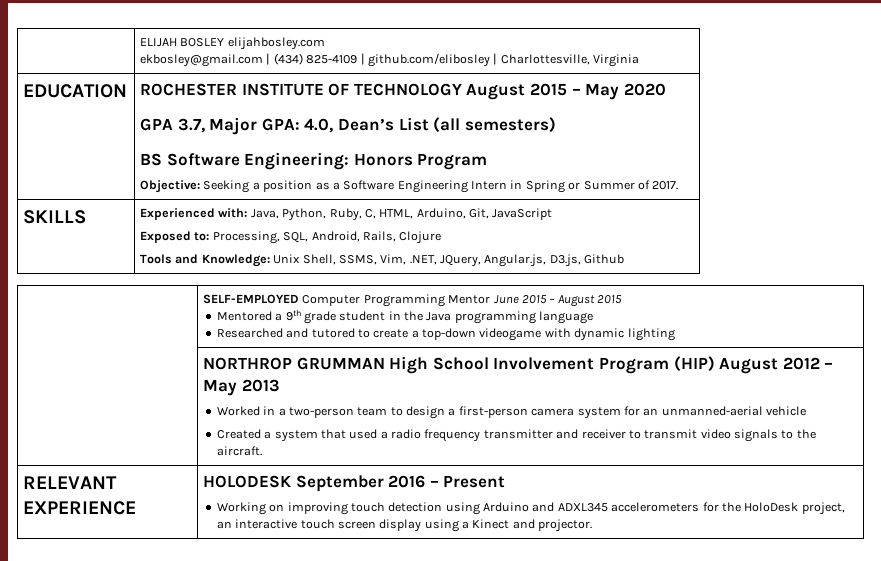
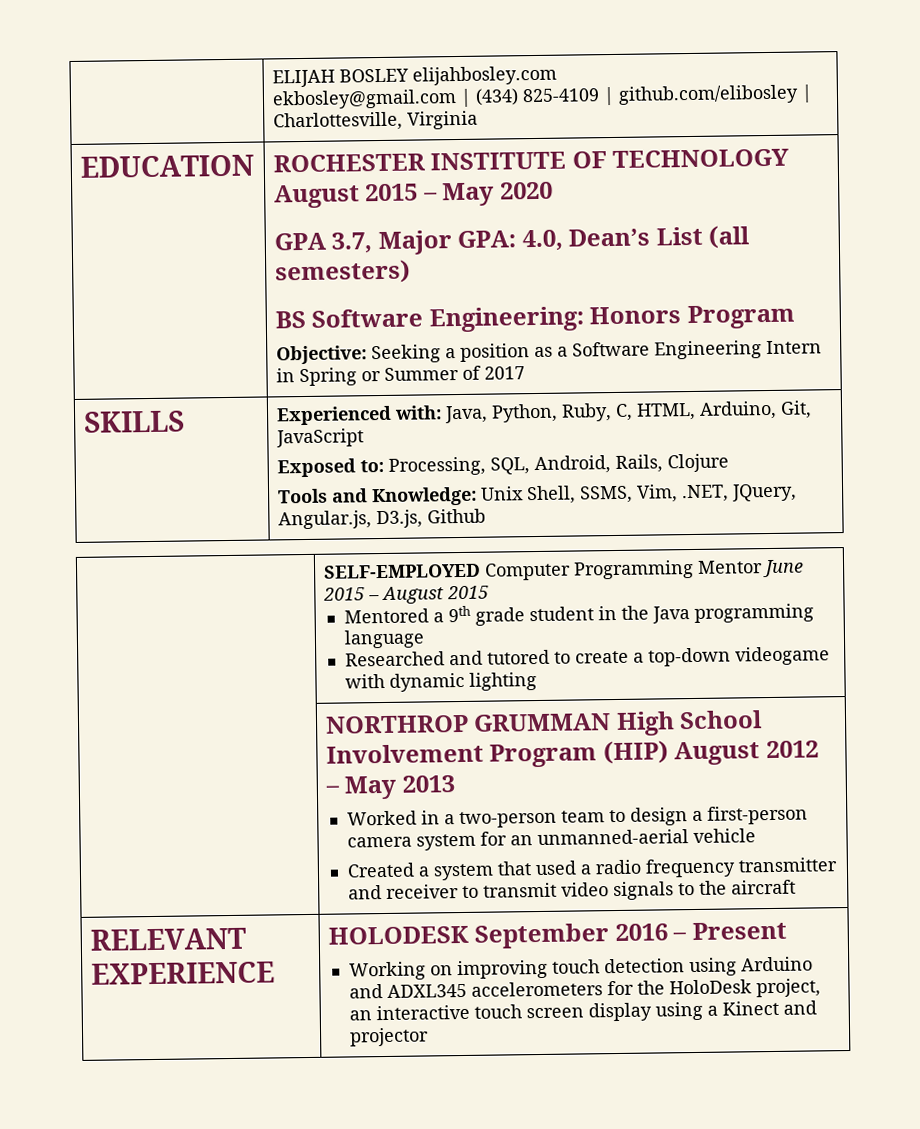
[652,181,679,190] 2017. -> [483,366,525,380] 2017
[216,446,262,456] aircraft. -> [730,879,796,895] aircraft
[538,519,593,532] projector. -> [348,1027,429,1047] projector

